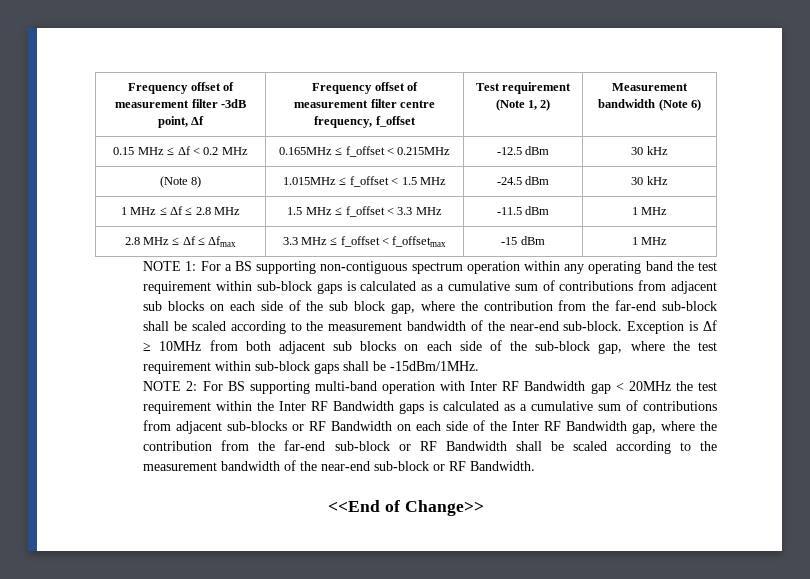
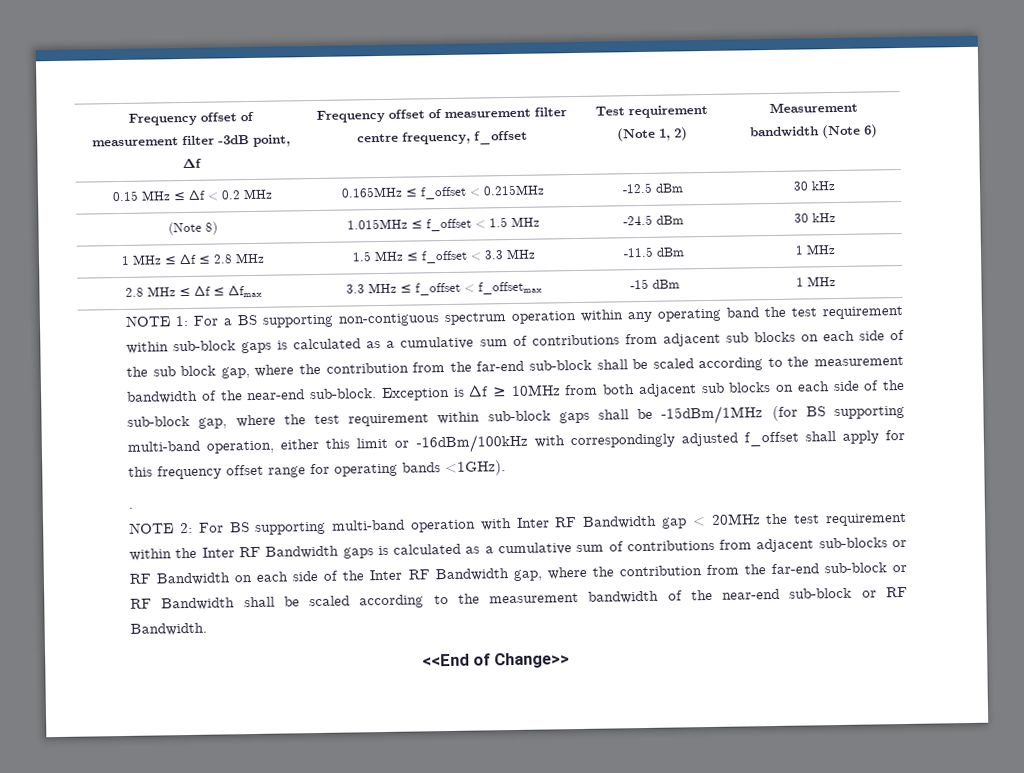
[390,361,480,371] -15dBm/1MHz. -> [661,405,905,425] [127,429,905,454] [128,460,507,480] [128,507,134,509] -15dBm/1MHz (for BS supporting multi-band operation, either this limit or -16dBm/100kHz with correspondingly adjusted f_offset shall apply for this frequency offset range for operating bands <1GHz). // .

